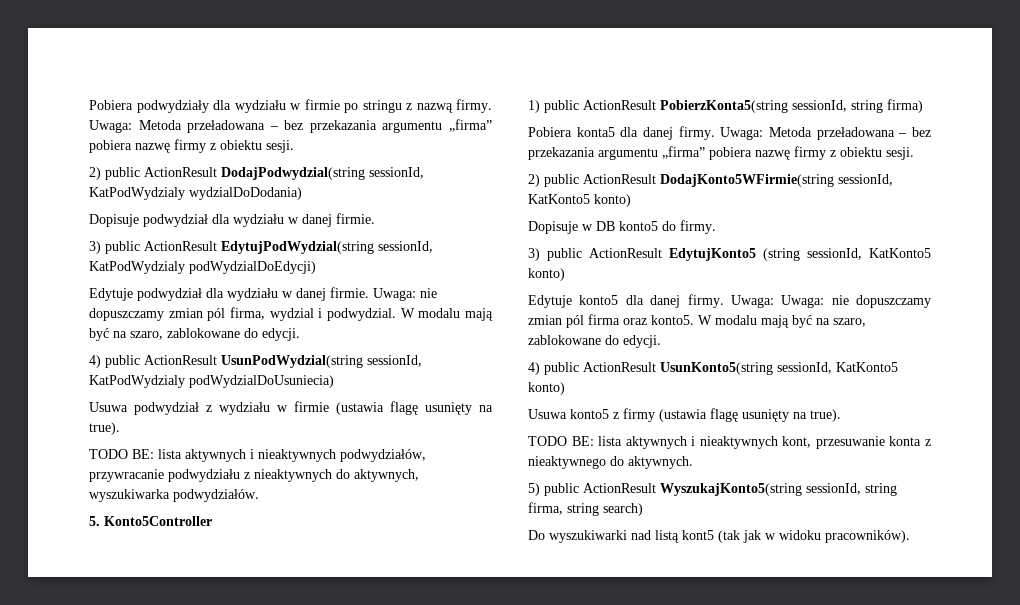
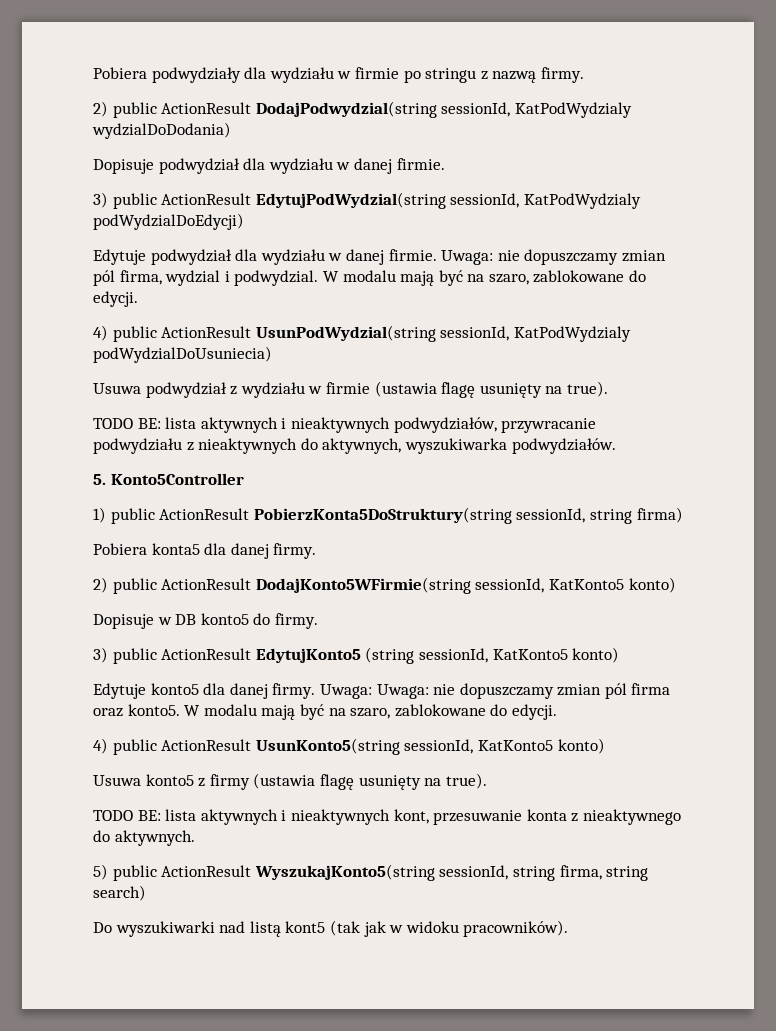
[89,119,492,133] [89,139,294,153] Uwaga: Metoda przeładowana – bez przekazania argumentu „firma” pobiera nazwę firmy z obiektu sesji. -> (584, 75) none
[660,100,788,113] PobierzKonta5(string -> [253,507,512,524] PobierzKonta5DoStruktury(string
[720,127,931,140] [528,146,914,160] Uwaga: Metoda przeładowana – bez przekazania argumentu „firma” pobiera nazwę firmy z obiektu sesji. -> (317, 551) none

